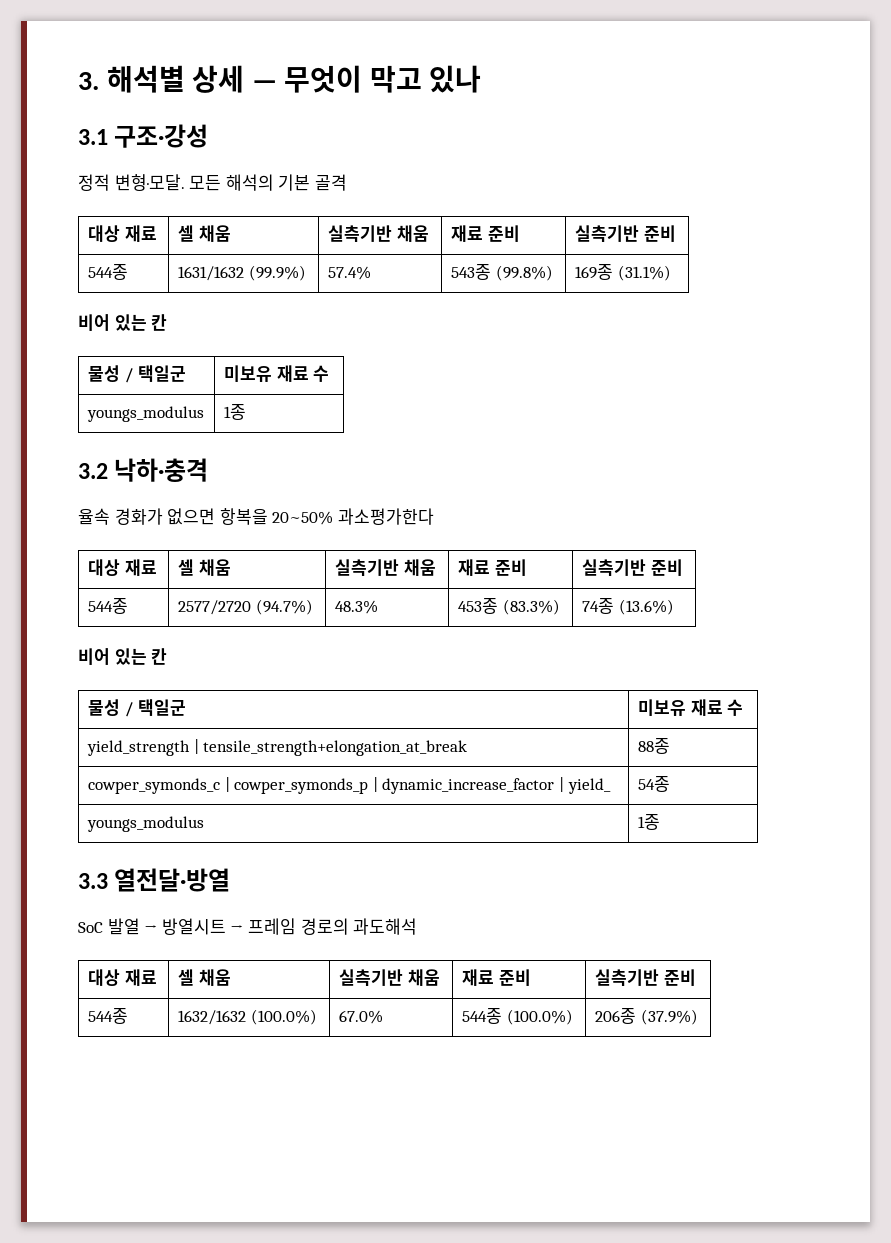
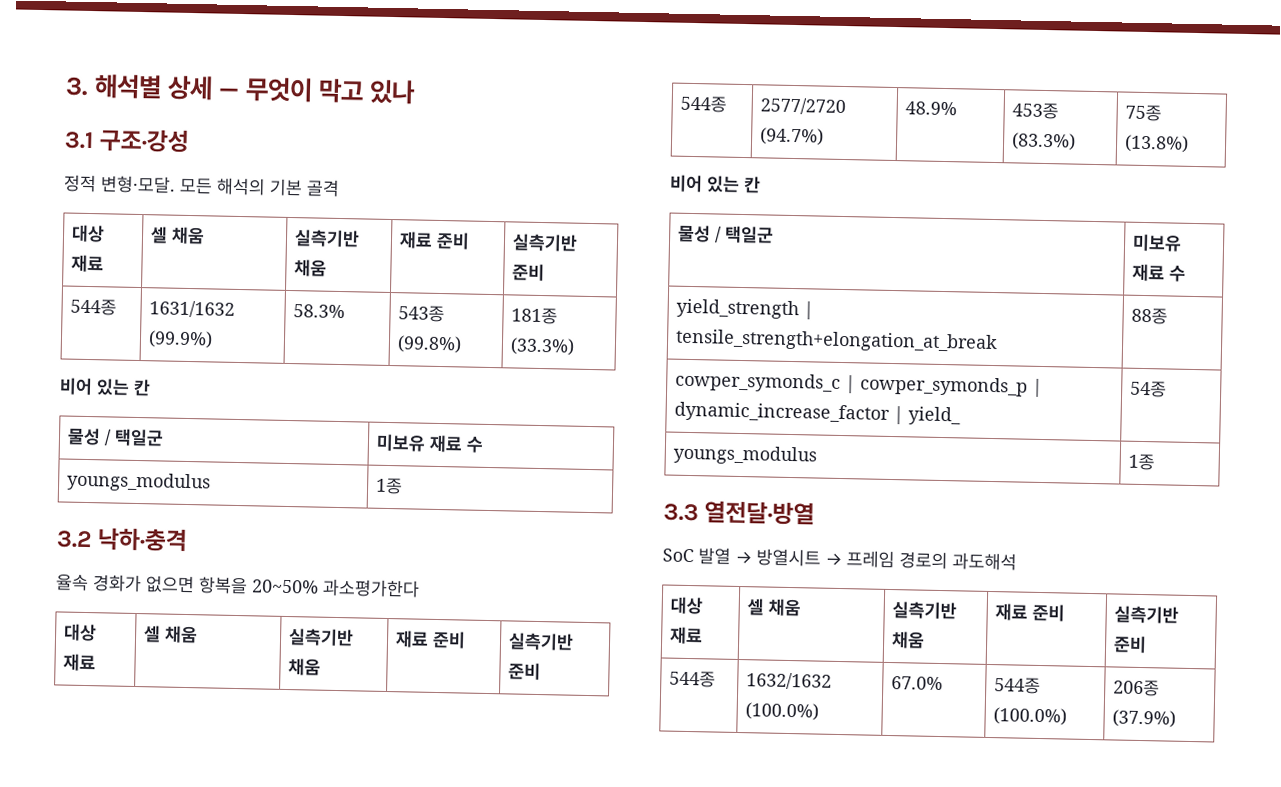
[327,266,371,280] 57.4% -> [293,304,346,319] 58.3%
[574,264,671,281] 169종 (31.1%) -> [511,307,559,325] [510,337,576,356] 181종 (33.3%)
[334,600,378,614] 48.3% -> [905,101,958,116] 48.9%
[581,598,674,615] 74종 (13.6%) -> [1125,104,1163,122] [1124,134,1190,153] 75종 (13.8%)

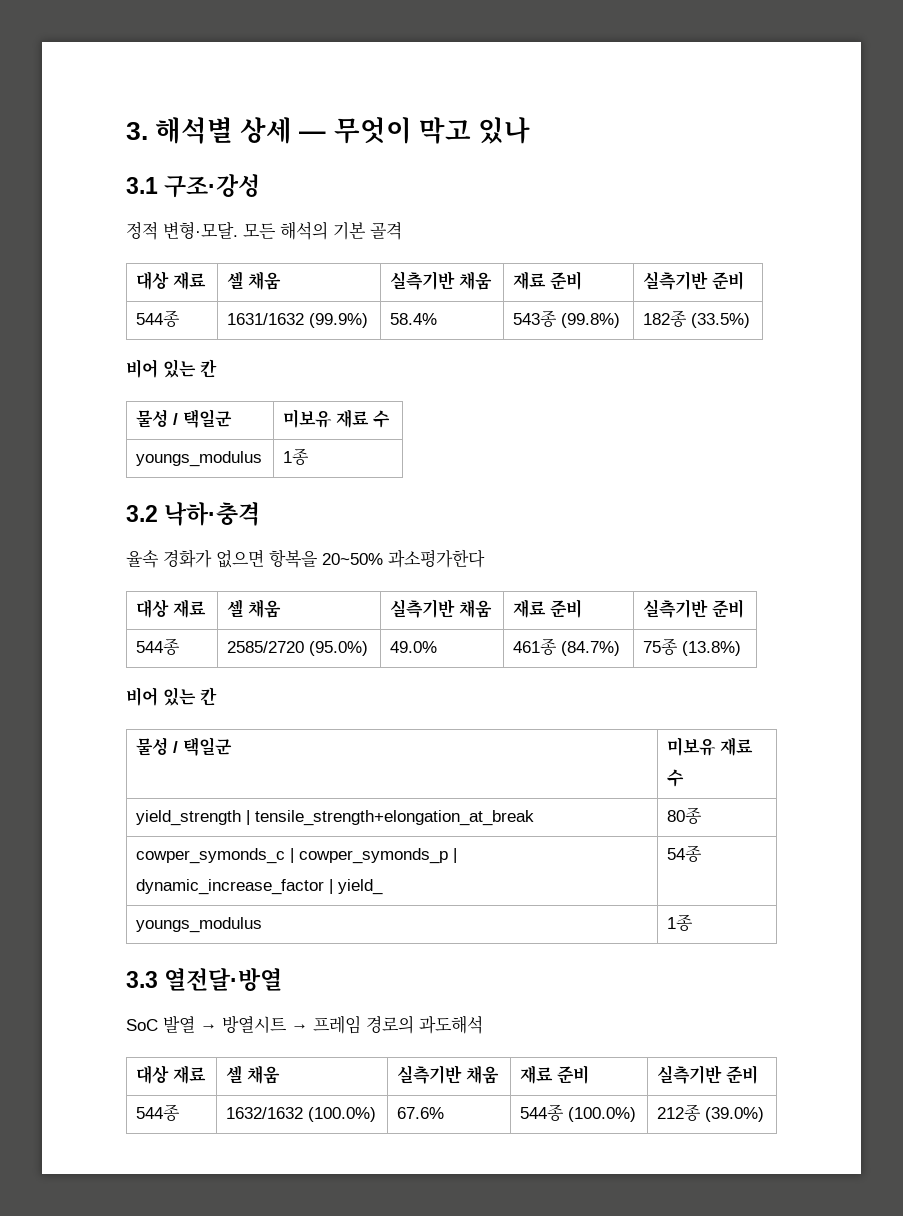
[293,304,346,319] 58.3% -> [390,313,438,325] 58.4%
[511,307,559,325] [510,337,576,356] 181종 (33.3%) -> [643,310,751,328] 182종 (33.5%)
[760,97,847,116] [759,127,825,146] [905,101,958,116] [1012,102,1060,120] [1011,132,1077,151] 2577/2720 (94.7%) | 48.9% | 453종 (83.3%) -> [227,641,369,656] [390,641,438,653] [513,638,621,656] 2585/2720 (95.0%) | 49.0% | 461종 (84.7%)
[1131,307,1169,325] 88종 -> [667,807,703,824] 80종
[891,676,944,691] 67.0% -> [397,1107,445,1119] 67.6%
[1113,679,1161,697] [1112,709,1177,728] 206종 (37.9%) -> [657,1104,765,1122] 212종 (39.0%)

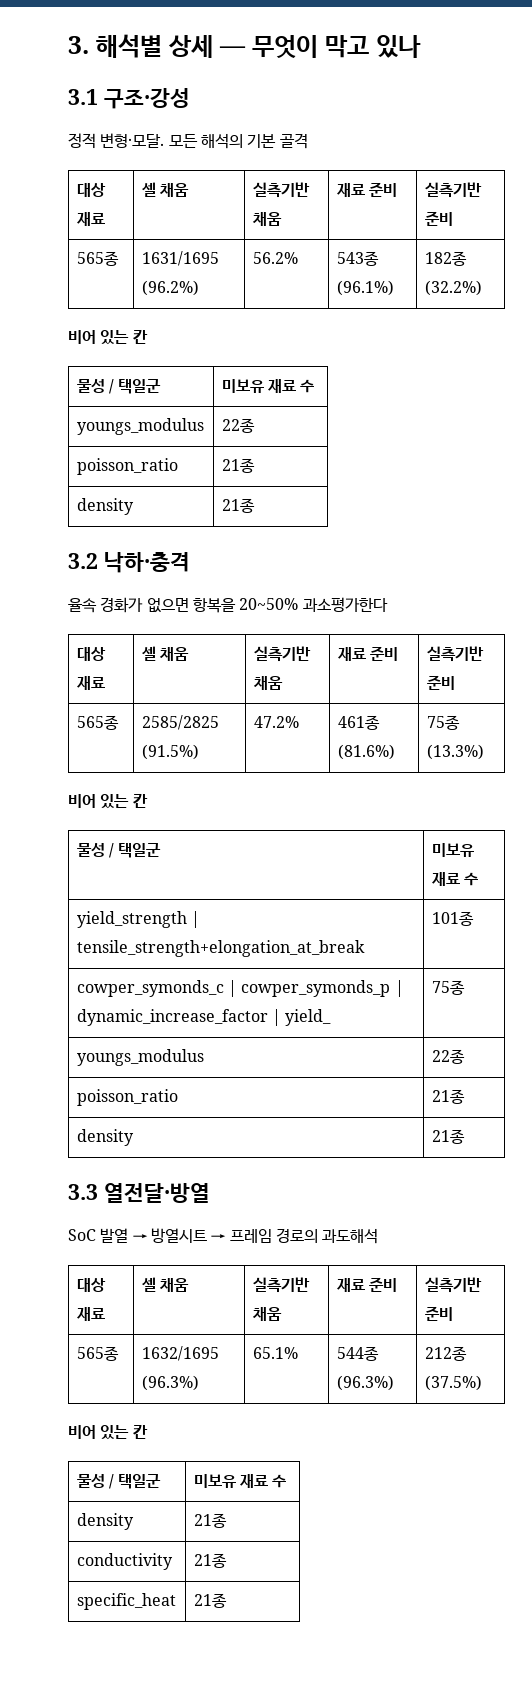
[136,310,181,327] [227,313,369,328] [390,313,438,325] 544종 | 1631/1632 (99.9%) | 58.4% -> [76,251,119,266] [141,251,219,266] [141,280,199,296] [252,252,298,264] 565종 | 1631/1695 (96.2%) | 56.2%
[561,313,621,328] (99.8%) -> [336,280,394,296] (96.1%)
[691,313,751,328] (33.5%) -> [424,280,482,296] (32.2%)
[283,448,310,465] 1종 -> [221,418,255,433] [76,458,178,475] [221,458,255,473] [76,498,134,515] [221,498,255,513] 22종 // poisson_ratio | 21종 // density | 21종
[136,638,181,655] [227,641,369,656] [390,641,438,653] 544종 | 2585/2720 (95.0%) | 49.0% -> [76,715,119,730] [141,715,219,730] [141,744,199,760] [253,716,299,728] 565종 | 2585/2825 (91.5%) | 47.2%
[561,641,621,656] [643,638,742,656] (84.7%) | 75종 (13.8%) -> [337,744,395,760] [426,715,460,730] [426,744,484,760] (81.6%) | 75종 (13.3%)
[667,807,703,824] 80종 -> [431,911,474,926] 101종
[667,845,703,862] [136,917,263,933] [667,914,694,931] 54종 // youngs_modulus | 1종 -> [431,980,465,995] [76,1049,204,1066] [431,1049,465,1064] [76,1089,178,1106] [431,1089,465,1104] [76,1129,134,1146] [431,1129,465,1144] 75종 // youngs_modulus | 22종 // poisson_ratio | 21종 // density | 21종
[136,1104,181,1121] [226,1107,377,1122] [397,1107,445,1119] [520,1104,637,1122] 544종 | 1632/1632 (100.0%) | 67.6% | 544종 (100.0%) -> [76,1346,119,1361] [141,1346,219,1361] [141,1375,199,1391] [252,1347,298,1359] [336,1346,379,1361] [336,1375,394,1391] 565종 | 1632/1695 (96.3%) | 65.1% | 544종 (96.3%)
[705,1107,765,1122] (39.0%) -> [424,1375,482,1391] [68,1424,148,1440] [76,1474,162,1489] [193,1474,287,1488] [76,1513,134,1530] [193,1513,227,1528] [76,1553,173,1570] [193,1553,227,1568] [76,1593,176,1610] [193,1593,227,1608] (37.5%) // 비어 있는 칸 // 물성 / 택일군 | 미보유 재료 수 // density | 21종 // conductivity | 21종 // specific_heat | 21종

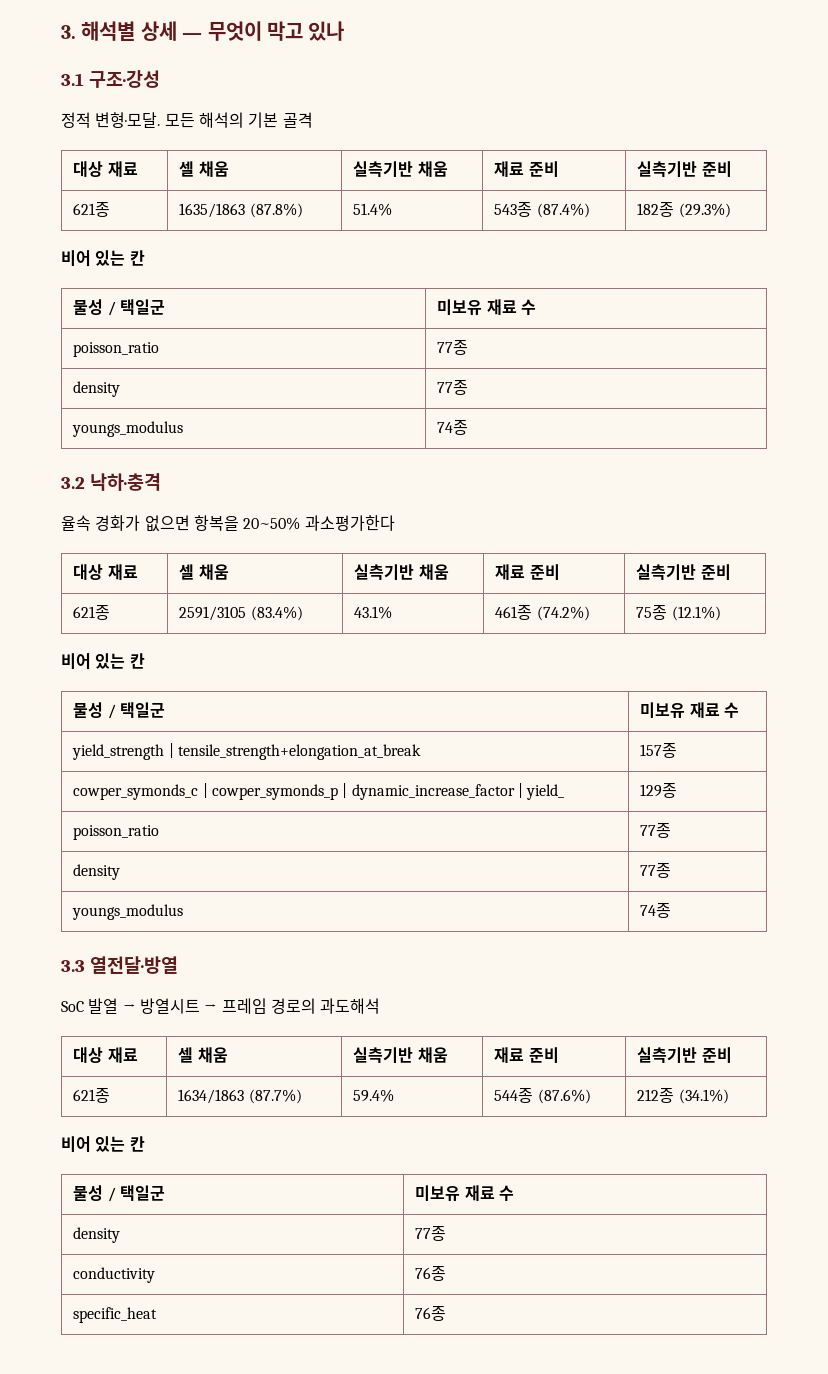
[76,251,119,266] [141,251,219,266] [141,280,199,296] [252,252,298,264] 565종 | 1631/1695 (96.2%) | 56.2% -> [73,202,111,217] [179,203,303,218] [353,203,393,216] 621종 | 1635/1863 (87.8%) | 51.4%
[336,280,394,296] (96.1%) -> [536,203,590,218] (87.4%)
[424,280,482,296] [68,329,148,345] [76,379,162,394] [221,379,315,393] [76,418,204,435] [221,418,255,433] [76,458,178,475] [221,458,255,473] [76,498,134,515] [221,498,255,513] (32.2%) // 비어 있는 칸 // 물성 / 택일군 | 미보유 재료 수 // youngs_modulus | 22종 // poisson_ratio | 21종 // density | 21종 -> [678,203,731,218] [61,250,145,267] [73,299,166,316] [437,299,537,315] [73,342,160,357] [437,340,469,355] [73,381,121,397] [437,380,469,395] [72,421,184,437] [437,420,469,435] (29.3%) // 비어 있는 칸 // 물성 / 택일군 | 미보유 재료 수 // poisson_ratio | 77종 // density | 77종 // youngs_modulus | 74종
[76,715,119,730] [141,715,219,730] [141,744,199,760] [253,716,299,728] 565종 | 2585/2825 (91.5%) | 47.2% -> [73,605,111,620] [179,606,303,621] [354,606,393,619] 621종 | 2591/3105 (83.4%) | 43.1%
[337,744,395,760] [426,715,460,730] [426,744,484,760] (81.6%) | 75종 (13.3%) -> [536,606,590,621] [636,605,721,621] (74.2%) | 75종 (12.1%)
[431,911,474,926] 101종 -> [640,743,678,758] 157종
[431,980,465,995] [76,1049,204,1066] [431,1049,465,1064] [76,1089,178,1106] [431,1089,465,1104] [76,1129,134,1146] [431,1129,465,1144] 75종 // youngs_modulus | 22종 // poisson_ratio | 21종 // density | 21종 -> [640,783,678,798] [73,825,160,840] [640,823,672,838] [73,864,121,880] [640,863,672,878] [72,904,184,920] [640,903,672,918] 129종 // poisson_ratio | 77종 // density | 77종 // youngs_modulus | 74종
[76,1346,119,1361] [141,1346,219,1361] [141,1375,199,1391] [252,1347,298,1359] 565종 | 1632/1695 (96.3%) | 65.1% -> [73,1088,111,1103] [178,1089,302,1104] [353,1089,395,1102] 621종 | 1634/1863 (87.7%) | 59.4%
[336,1375,394,1391] (96.3%) -> [537,1089,591,1104] (87.6%)
[424,1375,482,1391] (37.5%) -> [678,1089,729,1104] (34.1%)
[193,1513,227,1528] 21종 -> [415,1226,447,1241] 77종
[193,1553,227,1568] 21종 -> [415,1266,447,1281] 76종
[193,1593,227,1608] 21종 -> [415,1306,447,1321] 76종

